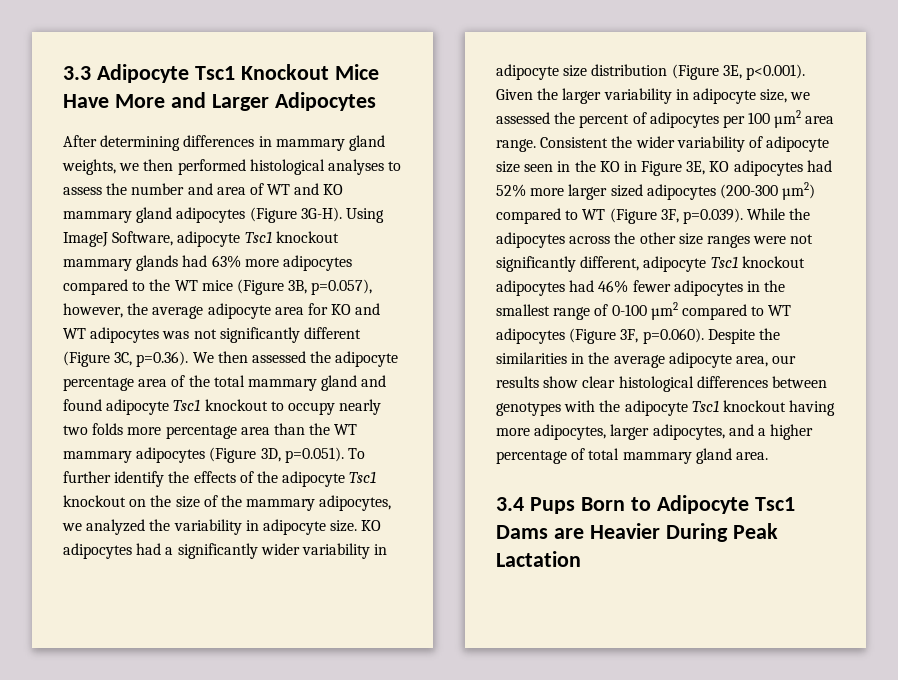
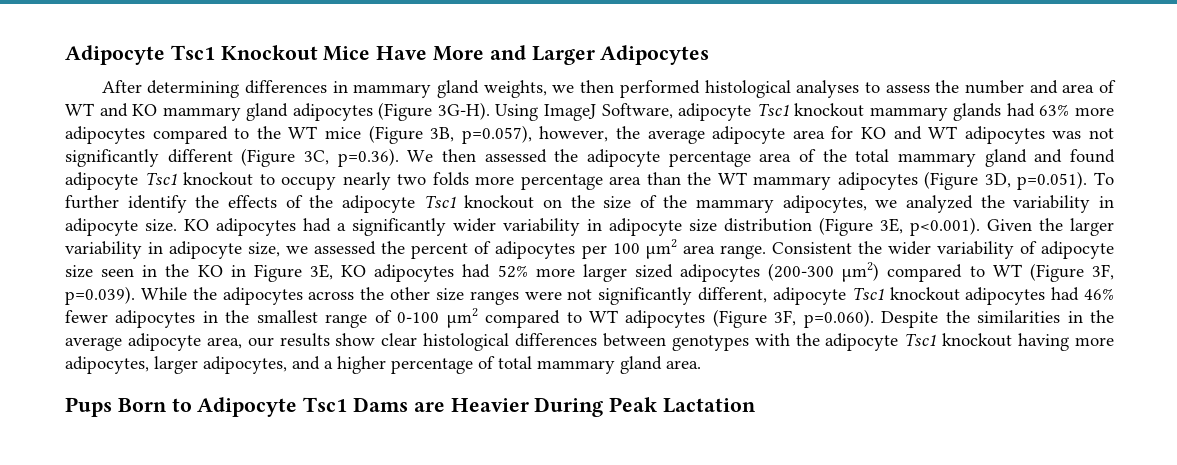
[63,66,91,80] 3.3 -> (65, 55) none
[496,497,524,511] 3.4 -> (701, 364) none

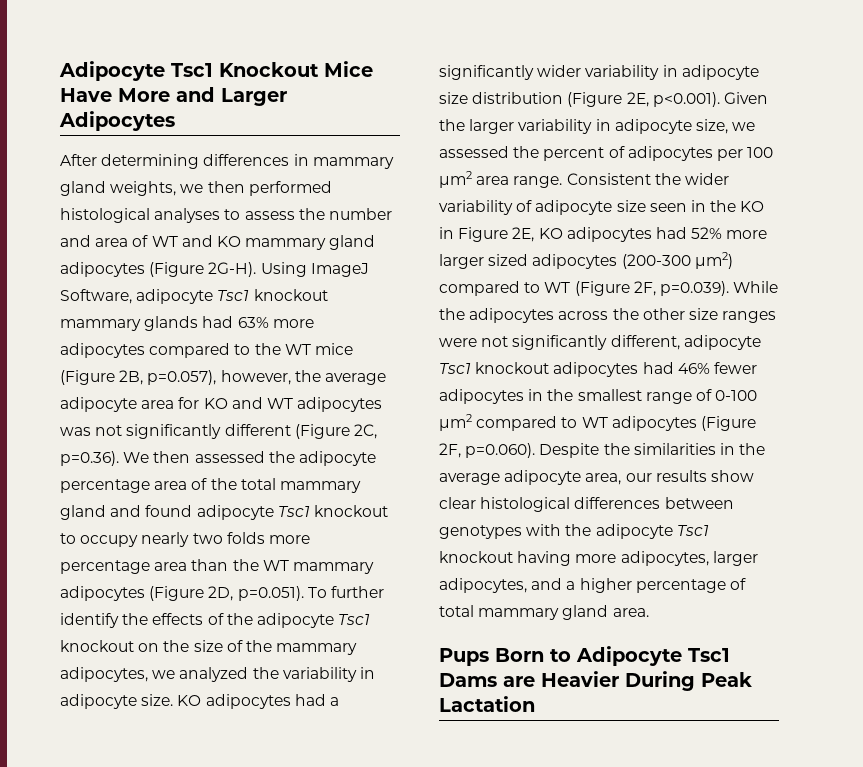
[437,102,490,120] 3G-H). -> [208,262,257,277] 2G-H).
[430,127,455,142] 3B, -> [119,370,144,385] 2B,
[304,150,329,165] 3C, -> [353,424,377,439] 2C,
[984,173,1011,188] 3D, -> [208,586,234,601] 2D,
[880,218,903,234] 3E, -> [626,92,649,107] 2E,
[309,264,333,280] 3E, -> [512,227,535,242] 2E,
[1092,264,1114,280] 3F, -> [633,281,656,296] 2F,
[774,310,797,326] 3F, -> [439,443,461,458] 2F,

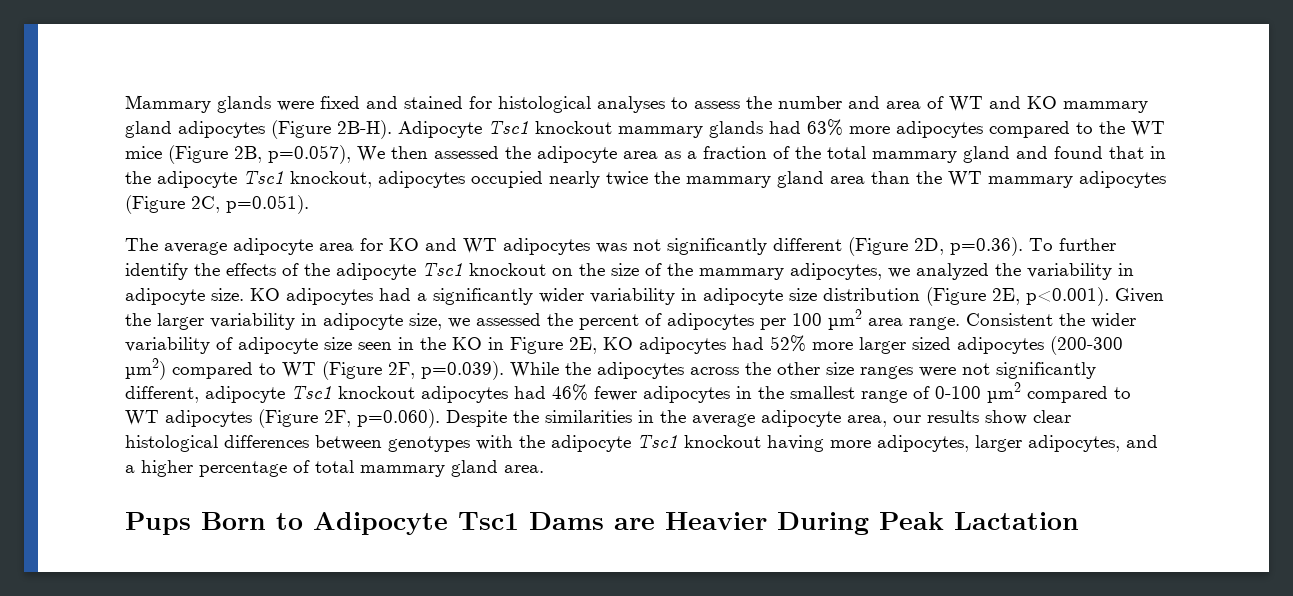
[59,61,373,81] [60,87,287,106] [59,111,175,131] [60,154,394,169] [60,181,332,196] Adipocyte Tsc1 Knockout Mice Have More and Larger Adipocytes // After determining differences in mammary gland weights, we then performed -> [125,95,492,113] Mammary glands were fixed and stained for
[208,262,369,277] [60,289,214,304] 2G-H). Using ImageJ Software, adipocyte -> [337,120,482,139] 2B-H). Adipocyte
[220,370,321,385] however, the -> [357,146,1166,163] [125,170,1166,188] [125,195,309,214] [125,238,158,251] We then assessed the adipocyte area as a fraction of the total mammary gland and found that in the adipocyte Tsc1 knockout, adipocytes occupied nearly twice the mammary gland area than the WT mammary adipocytes (Figure 2C, p=0.051). // The
[353,424,377,439] [60,451,376,466] [60,478,361,493] [60,505,388,520] [60,532,310,547] [60,559,374,574] [60,586,304,601] 2C, p=0.36). We then assessed the adipocyte percentage area of the total mammary gland and found adipocyte Tsc1 knockout to occupy nearly two folds more percentage area than the WT mammary adipocytes (Figure 2D, p=0.051). -> [914,237,1023,256] 2D, p=0.36).

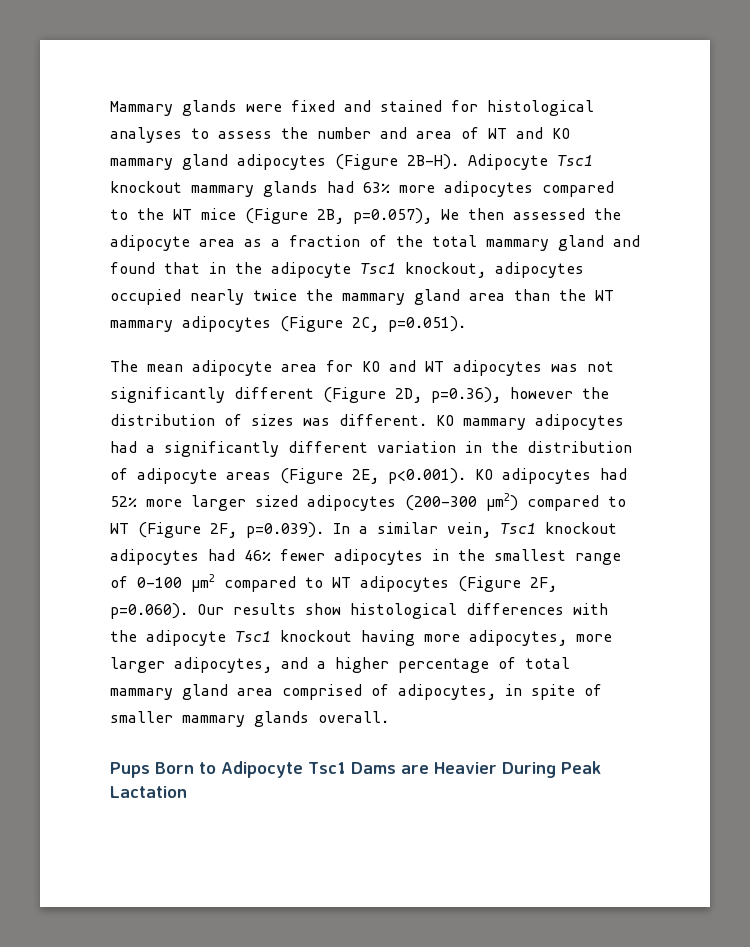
[164,242,227,255] average -> [147,364,183,372] mean
[950,237,1116,256] [125,262,1134,280] [125,287,1164,306] [125,309,1136,330] [125,337,597,354] p=0.36). To further identify the effects of the adipocyte Tsc1 knockout on the size of the mammary adipocytes, we analyzed the variability in adipocyte size. KO adipocytes had a significantly wider variability in adipocyte size distribution (Figure 2E, p<0.001). Given the larger variability in adipocyte size, we assessed the percent of adipocytes per 100 µm2 area range. Consistent the wider variability of adipocyte size seen in the KO in Figure 2E, -> [431,387,609,403] [110,414,624,430] [110,441,632,457] [110,468,466,484] p=0.36), however the distribution of sizes was different. KO mammary adipocytes had a significantly different variation in the distribution of adipocyte areas (Figure 2E, p<0.001).
[510,362,1096,379] [125,386,285,403] While the adipocytes across the other size ranges were not significantly different, adipocyte -> [333,522,491,538] In a similar vein,
[446,410,921,427] Despite the similarities in the average adipocyte area, our -> [197,604,224,615] Our
[1033,410,1071,423] clear -> (341, 609) none
[315,435,470,452] between genotypes -> (564, 609) none
(969, 443) none -> [576,634,612,642] more
[504,465,544,473] area. -> [237,684,602,700] [110,711,389,727] area comprised of adipocytes, in spite of smaller mammary glands overall.

